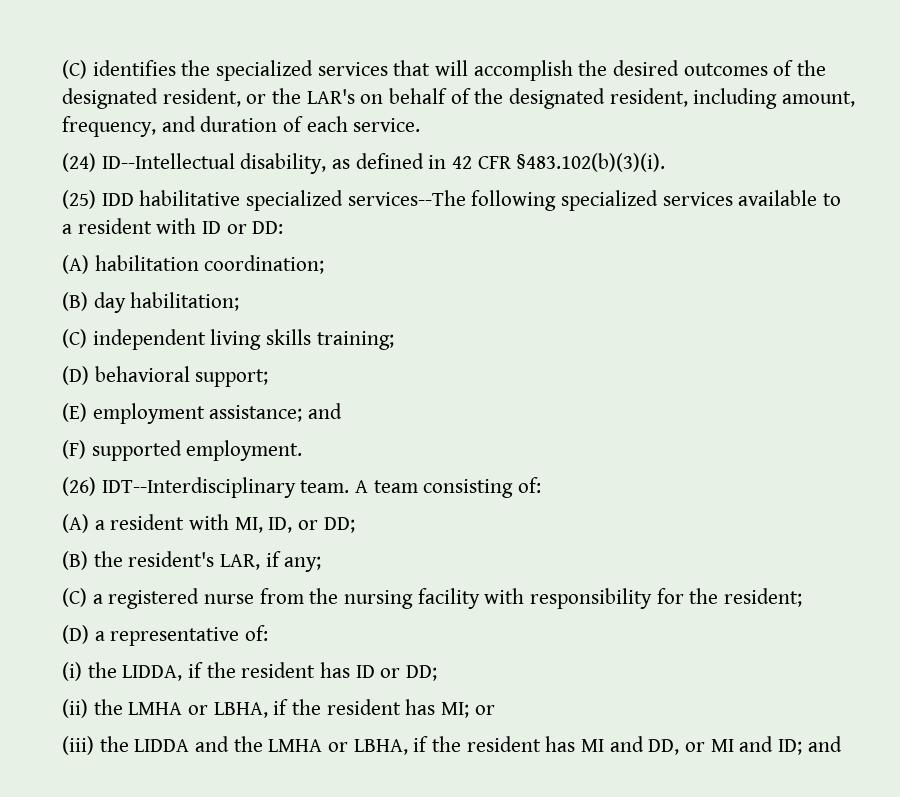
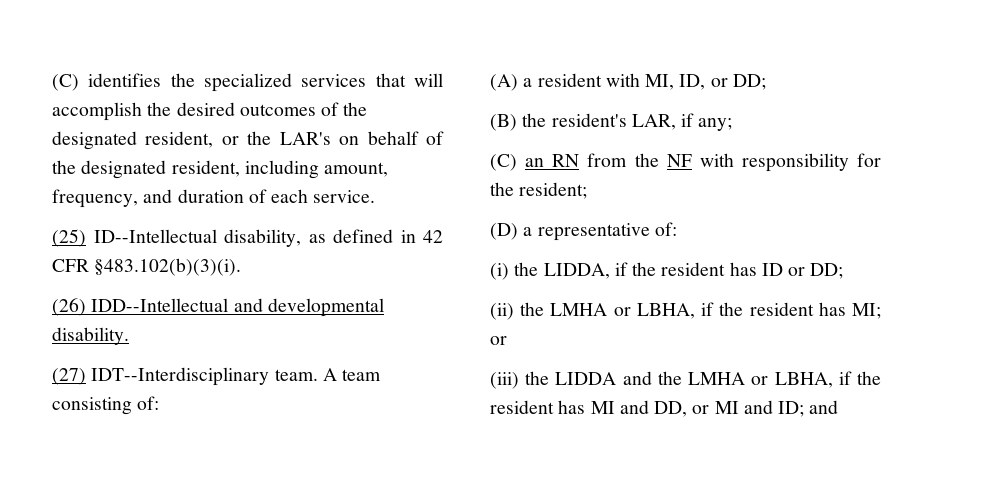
[62,153,96,172] (24) -> [52,229,86,247] (25)
[62,190,842,211] [62,218,284,234] [62,255,325,274] [62,292,240,313] [62,329,394,350] [62,366,269,387] [62,403,343,424] [62,440,303,461] [62,477,96,496] (25) IDD habilitative specialized services--The following specialized services available to a resident with ID or DD: // (A) habilitation coordination; // (B) day habilitation; // (C) independent living skills training; // (D) behavioral support; // (E) employment assistance; and // (F) supported employment. // (26) -> [52,298,384,317] [52,327,129,345] [52,368,86,385] (26) IDD--Intellectual and developmental disability. // (27)
[92,588,480,609] a registered nurse from the nursing facility -> [525,153,692,167] an RN from the NF

